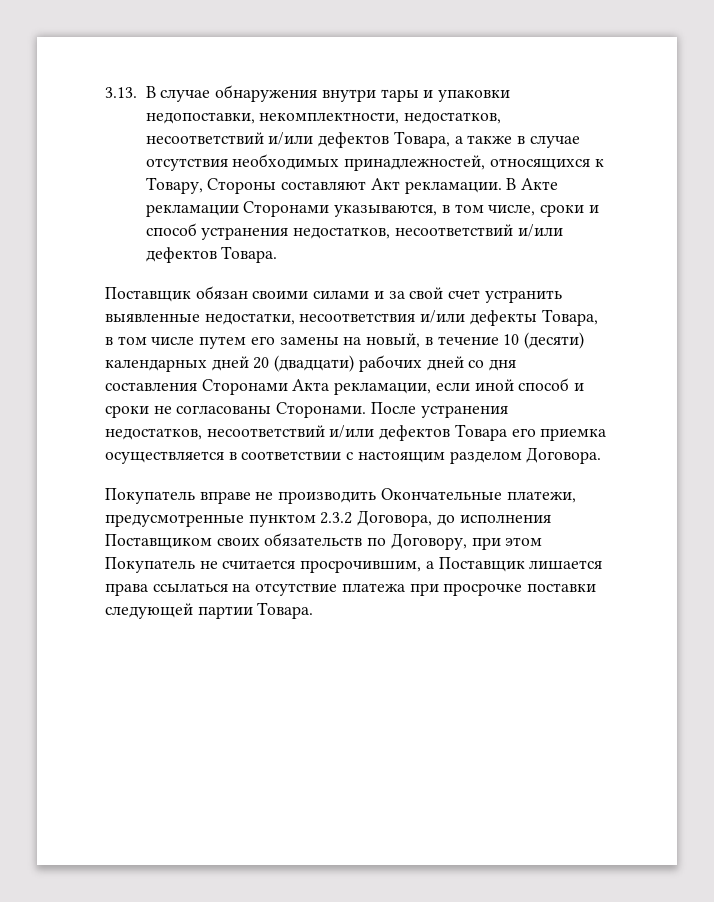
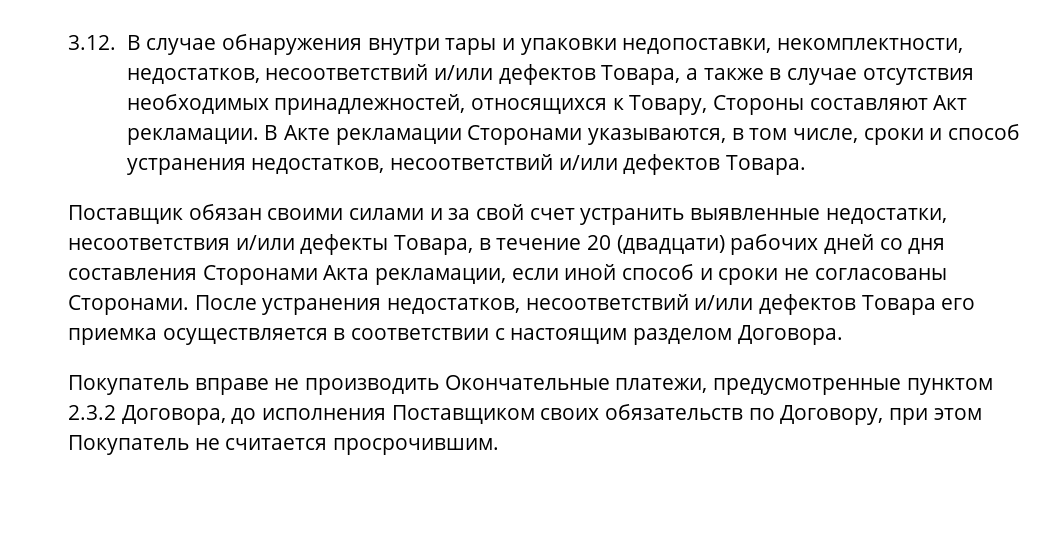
[105,87,137,98] 3.13. -> [68,35,116,50] 3.12.
[117,332,584,349] [105,356,249,372] том числе путем его замены на новый, в течение 10 (десяти) календарных дней -> [496,238,582,250] течение
[300,557,603,573] [105,583,597,596] [105,602,314,619] просрочившим, а Поставщик лишается права ссылаться на отсутствие платежа при просрочке поставки следующей партии Товара. -> [333,438,500,455] просрочившим.

